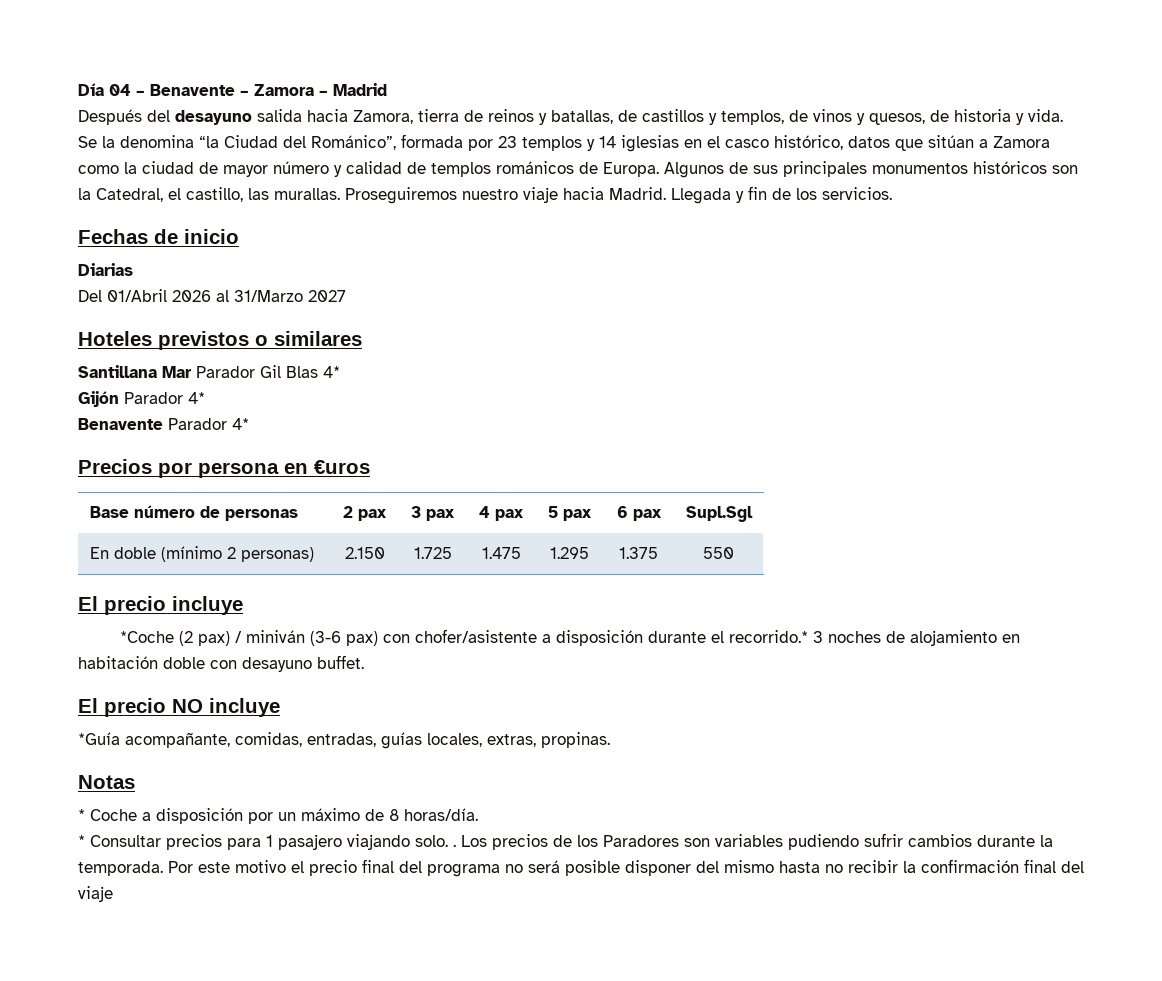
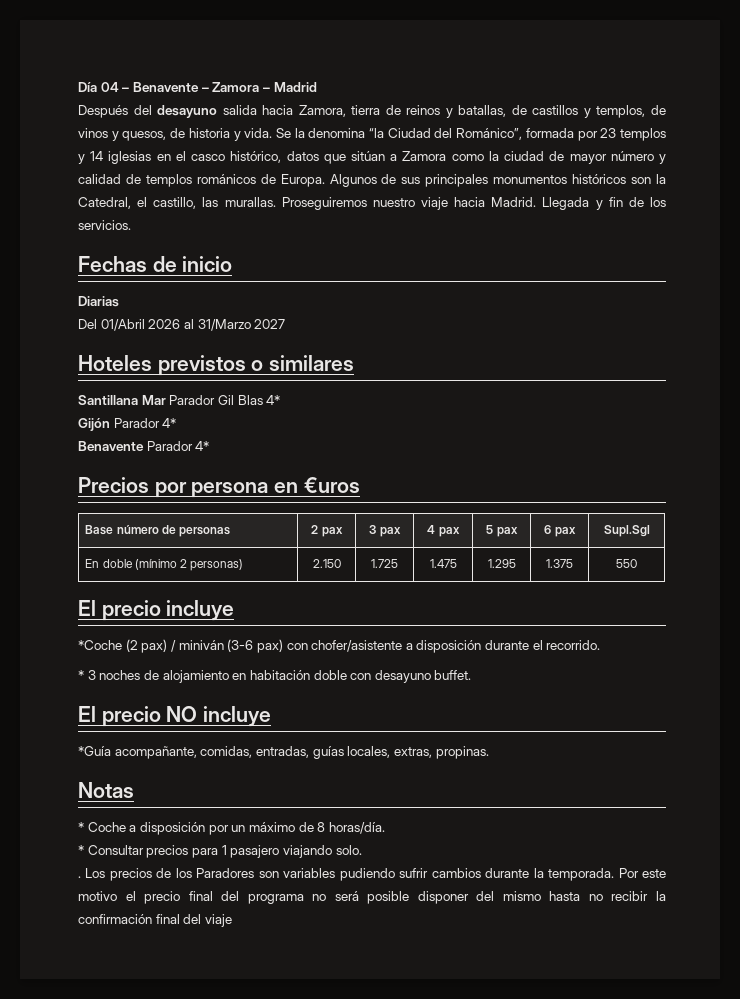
[729,630,809,643] recorrido.* -> [546,640,601,650] [78,670,84,680] recorrido. // *
(448, 841) none -> (362, 850) //

